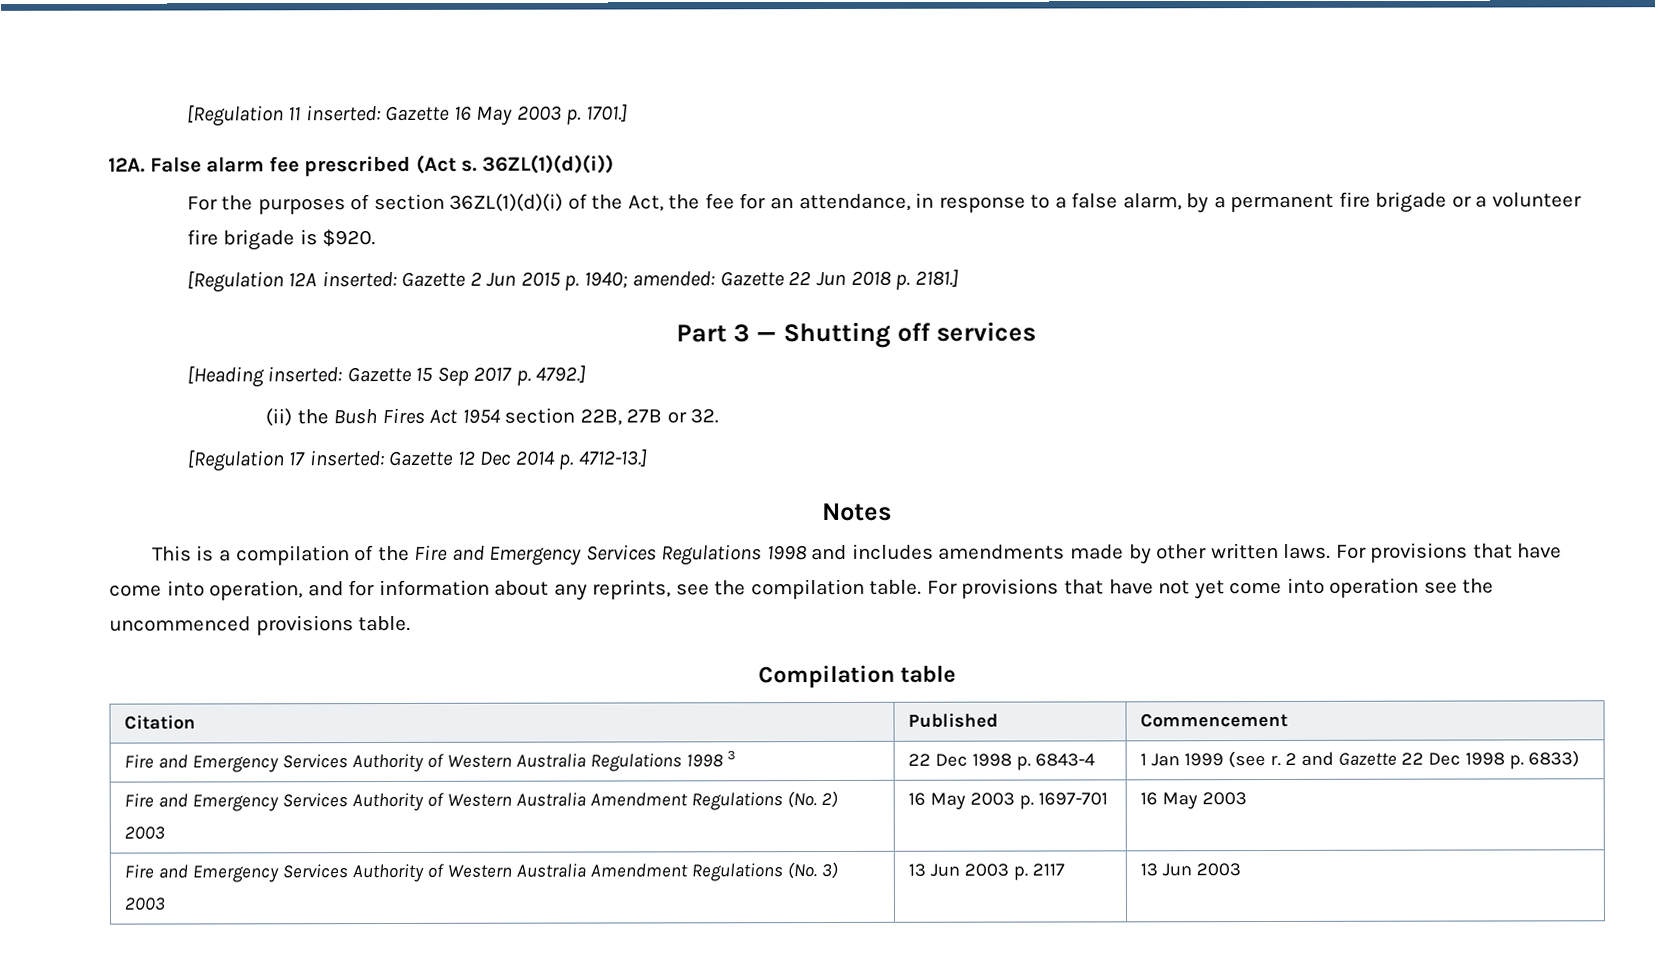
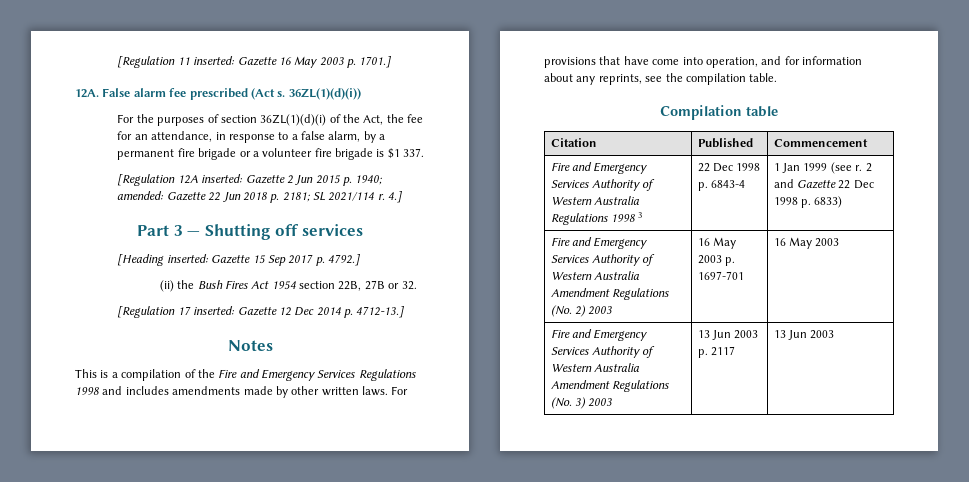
[322,229,377,247] $920. -> [387,148,425,159] $1 337.
[914,269,959,288] 2181.] -> [282,191,403,203] 2181; SL 2021/114 r. 4.]
[926,577,1495,600] [109,615,412,636] For provisions that have not yet come into operation see the uncommenced provisions table. -> (778, 77) none

